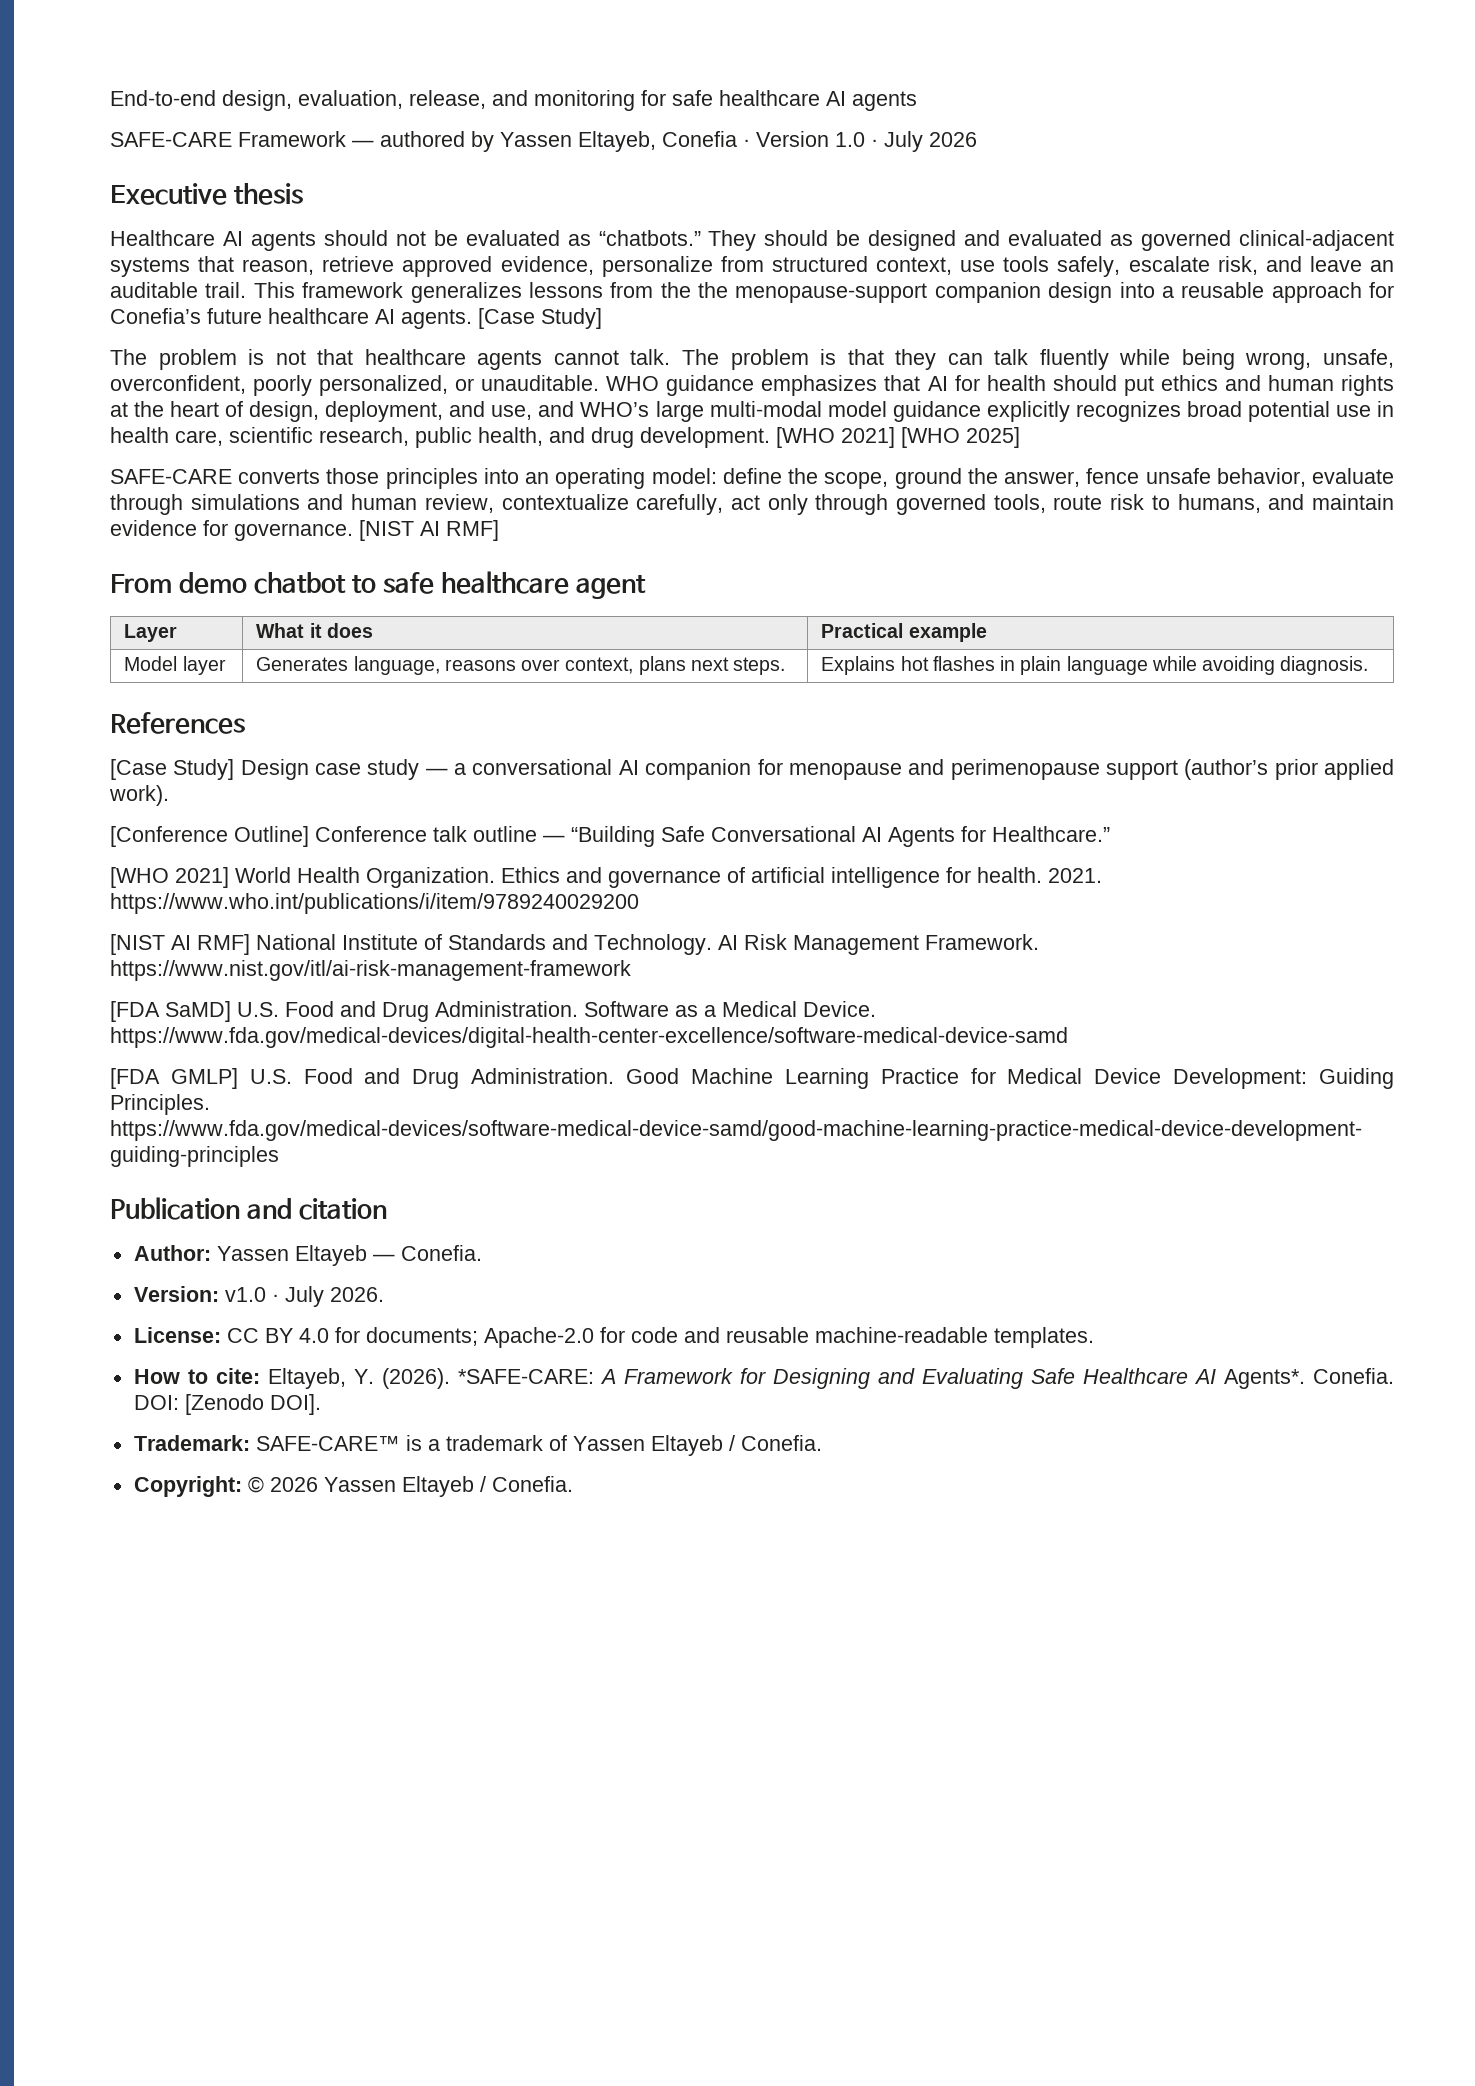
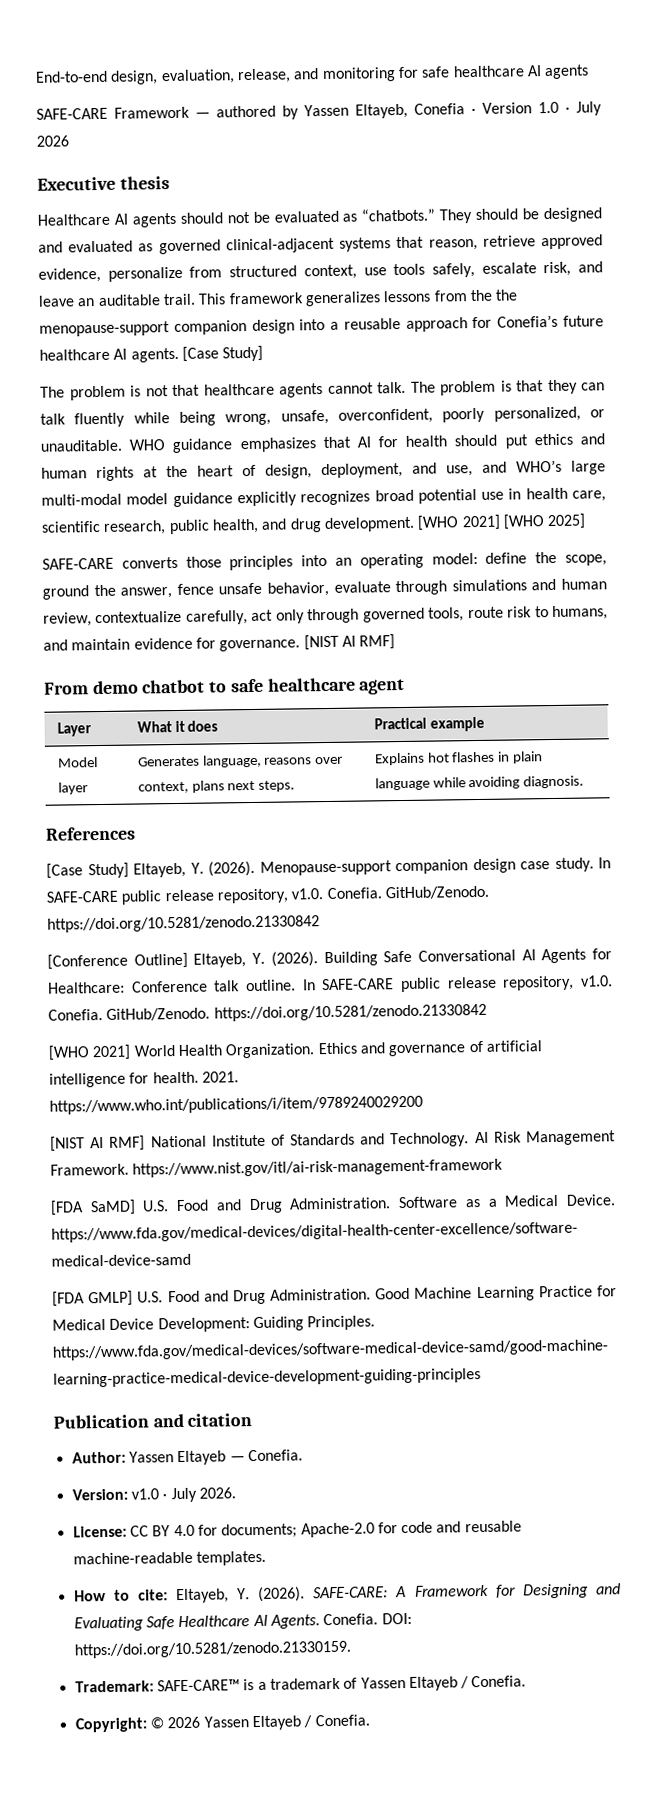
[240,759,1394,780] [109,785,169,806] [110,826,655,847] Design case study — a conversational AI companion for menopause and perimenopause support (author’s prior applied work). // [Conference Outline] Conference talk outline — “Building -> [133,857,611,878] [46,885,489,905] [47,915,320,933] [47,951,378,970] Eltayeb, Y. (2026). Menopause-support companion design case study. In SAFE-CARE public release repository, v1.0. Conefia. GitHub/Zenodo. https://doi.org/10.5281/zenodo.21330842 // [Conference Outline] Eltayeb, Y. (2026). Building
[992,826,1110,842] Healthcare.” -> [48,975,613,994] [48,1003,487,1022] Healthcare: Conference talk outline. In SAFE-CARE public release repository, v1.0. Conefia. GitHub/Zenodo. https://doi.org/10.5281/zenodo.21330842
[457,1369,594,1384] *SAFE-CARE: -> [313,1586,389,1599] SAFE-CARE:
[1223,1369,1305,1389] Agents*. -> [269,1614,320,1629] Agents.
[184,1394,321,1415] [Zenodo DOI]. -> [73,1640,351,1659] https://doi.org/10.5281/zenodo.21330159.

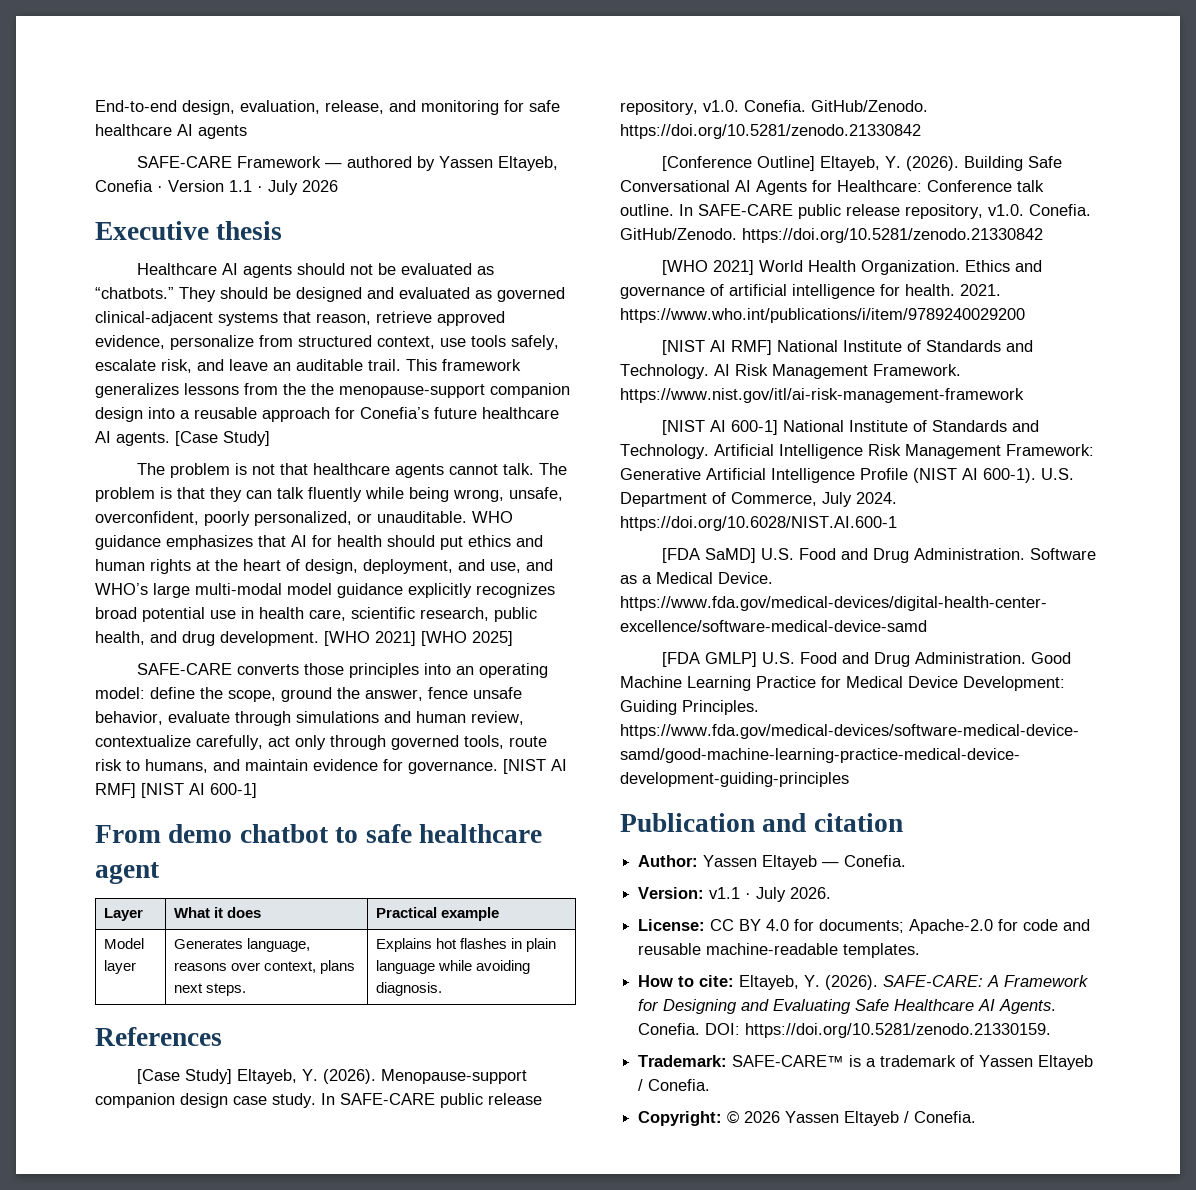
[538,101,559,114] 1.0 -> [229,180,252,192] 1.1
(396, 642) none -> [141,783,257,798] [NIST AI 600-1]
(504, 1168) none -> [661,420,1039,435] [620,444,1094,459] [620,468,1074,483] [620,492,897,507] [620,516,897,531] // [NIST AI 600-1] National Institute of Standards and Technology. Artificial Intelligence Risk Management Framework: Generative Artificial Intelligence Profile (NIST AI 600-1). U.S. Department of Commerce, July 2024. https://doi.org/10.6028/NIST.AI.600-1
[130,1488,159,1500] v1.0 -> [709,887,741,899] v1.1

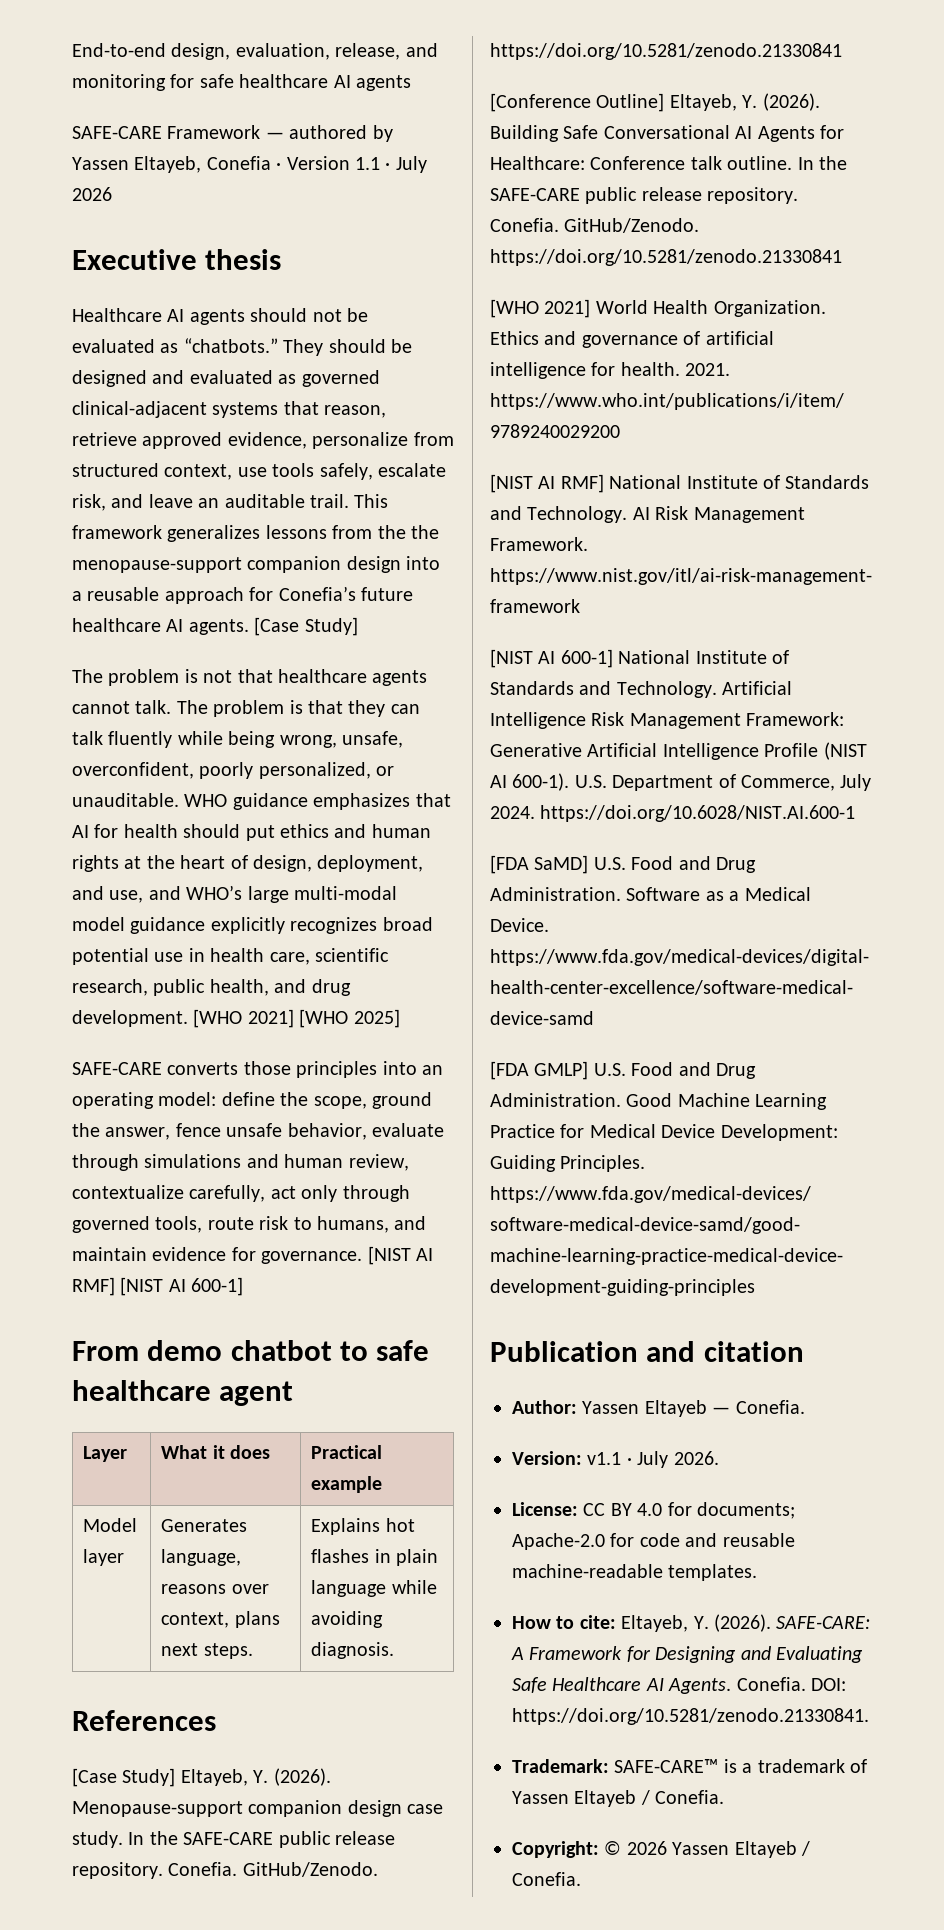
[340,1093,542,1108] [620,100,928,115] [620,124,921,139] SAFE-CARE public release repository, v1.0. Conefia. GitHub/Zenodo. https://doi.org/10.5281/zenodo.21330842 -> [149,1831,395,1848] [72,1862,378,1879] [490,43,842,60] the SAFE-CARE public release repository. Conefia. GitHub/Zenodo. https://doi.org/10.5281/zenodo.21330841
[698,204,1091,219] [620,228,1043,243] SAFE-CARE public release repository, v1.0. Conefia. GitHub/Zenodo. https://doi.org/10.5281/zenodo.21330842 -> [819,156,847,170] [490,187,799,204] [490,218,700,233] [490,249,842,266] the SAFE-CARE public release repository. Conefia. GitHub/Zenodo. https://doi.org/10.5281/zenodo.21330841
[745,1023,1052,1038] https://doi.org/10.5281/zenodo.21330159. -> [512,1708,869,1725] https://doi.org/10.5281/zenodo.21330841.

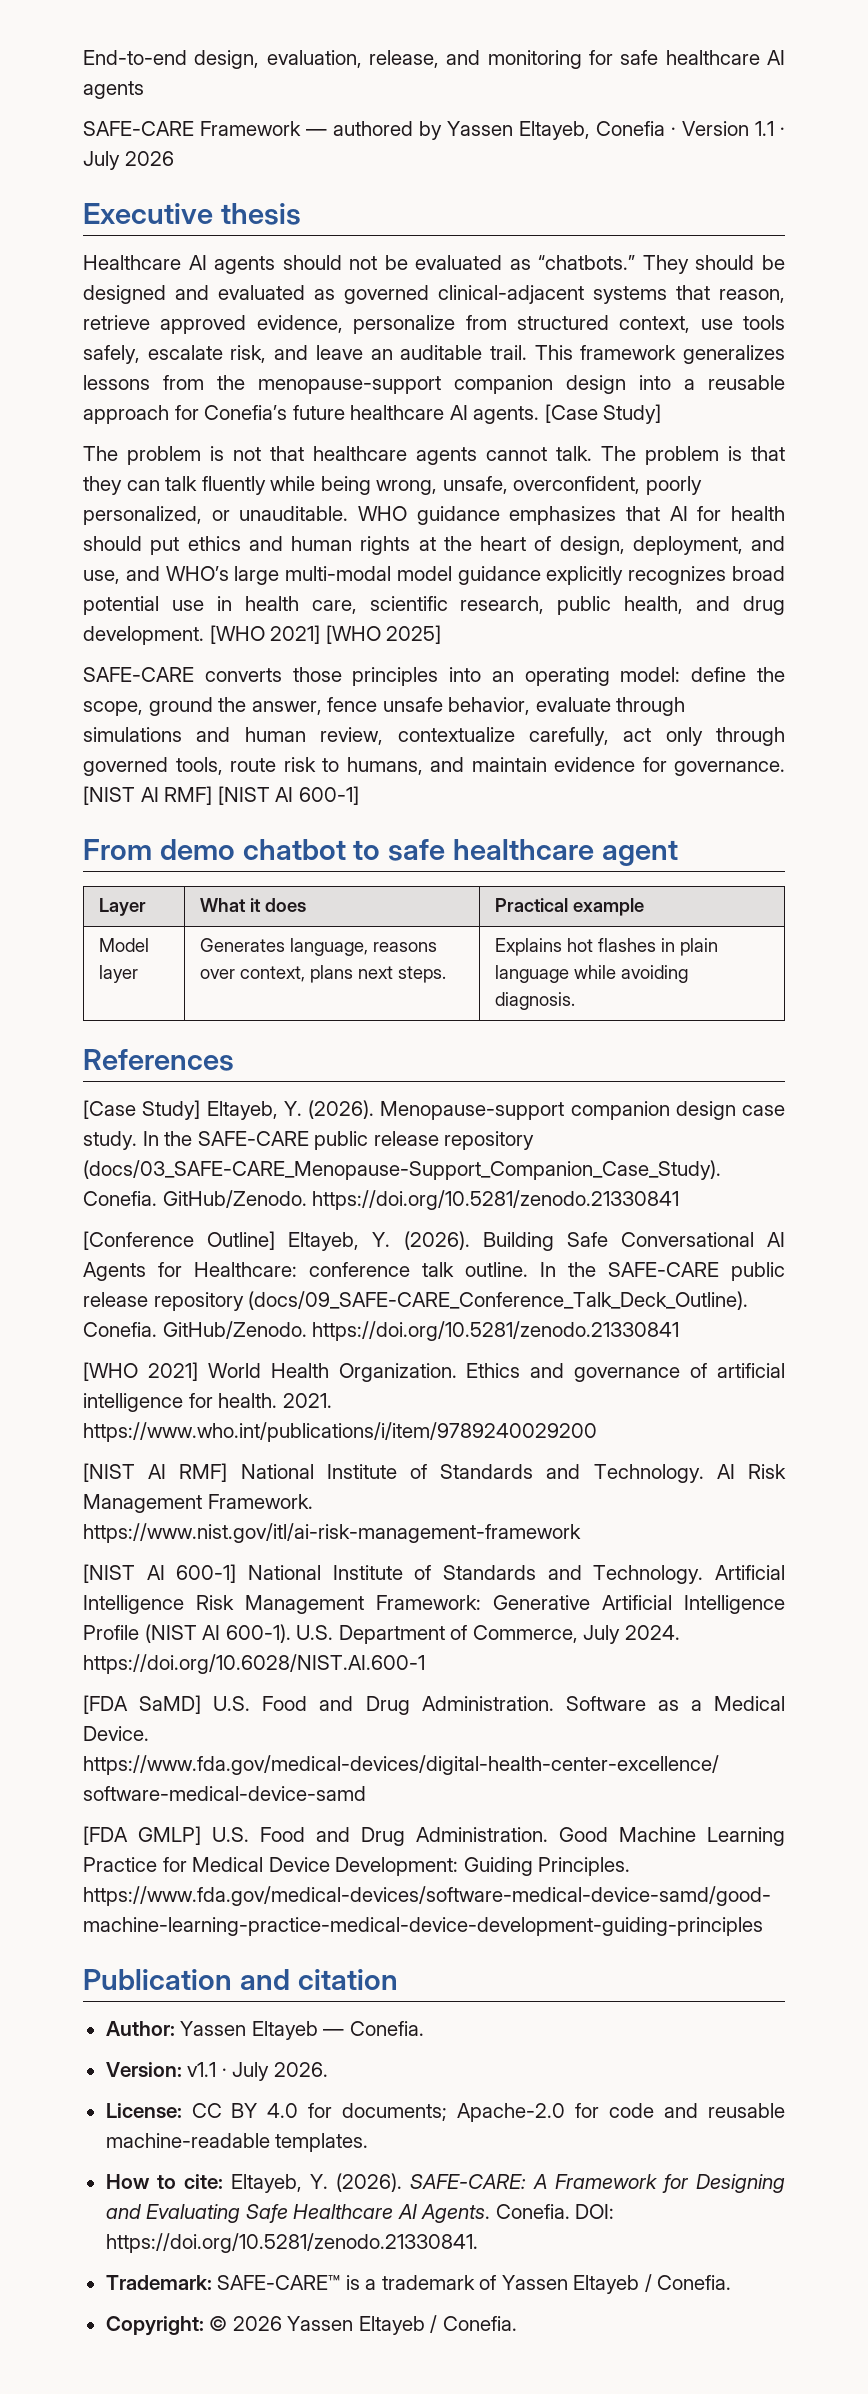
[410,525,439,539] the -> (245, 382) none
[72,1862,163,1879] repository. -> [444,1131,535,1150] [83,1160,721,1180] repository (docs/03_SAFE-CARE_Menopause-Support_Companion_Case_Study).
[590,156,686,170] Conference -> [309,1262,410,1277] conference
[707,187,799,204] repository. -> [153,1291,749,1311] repository (docs/09_SAFE-CARE_Conference_Talk_Deck_Outline).

